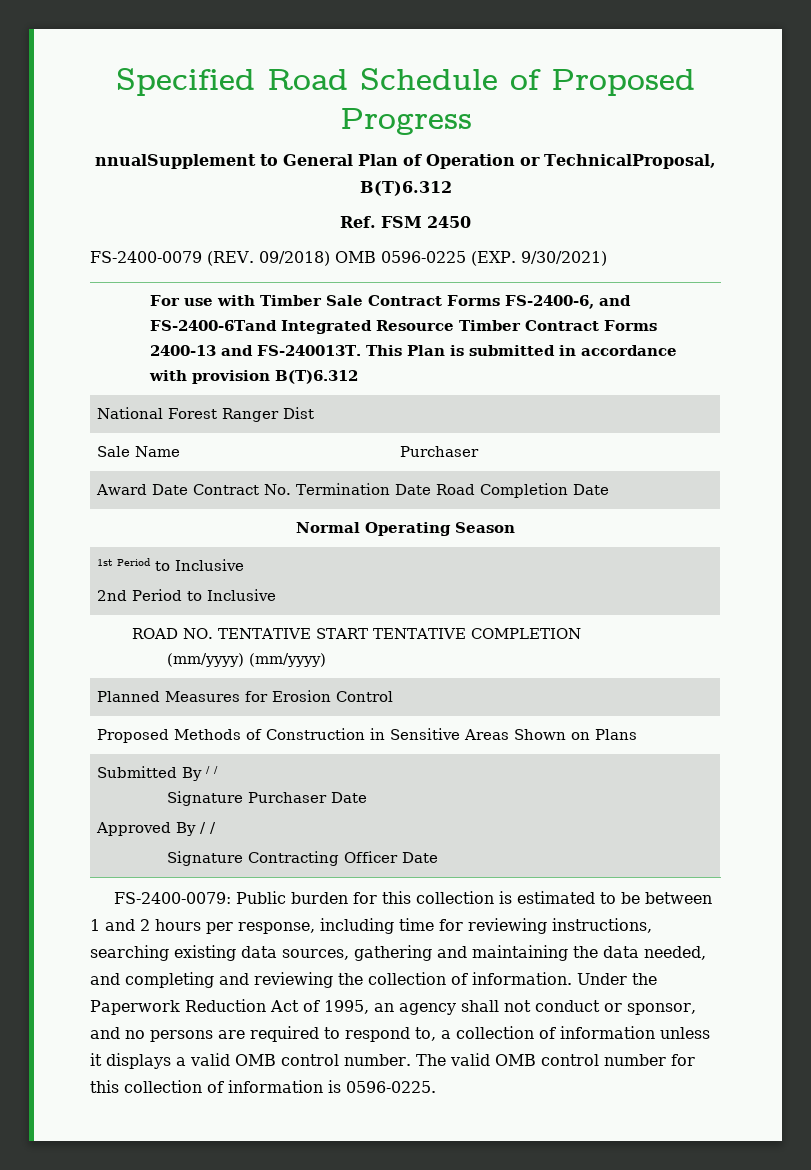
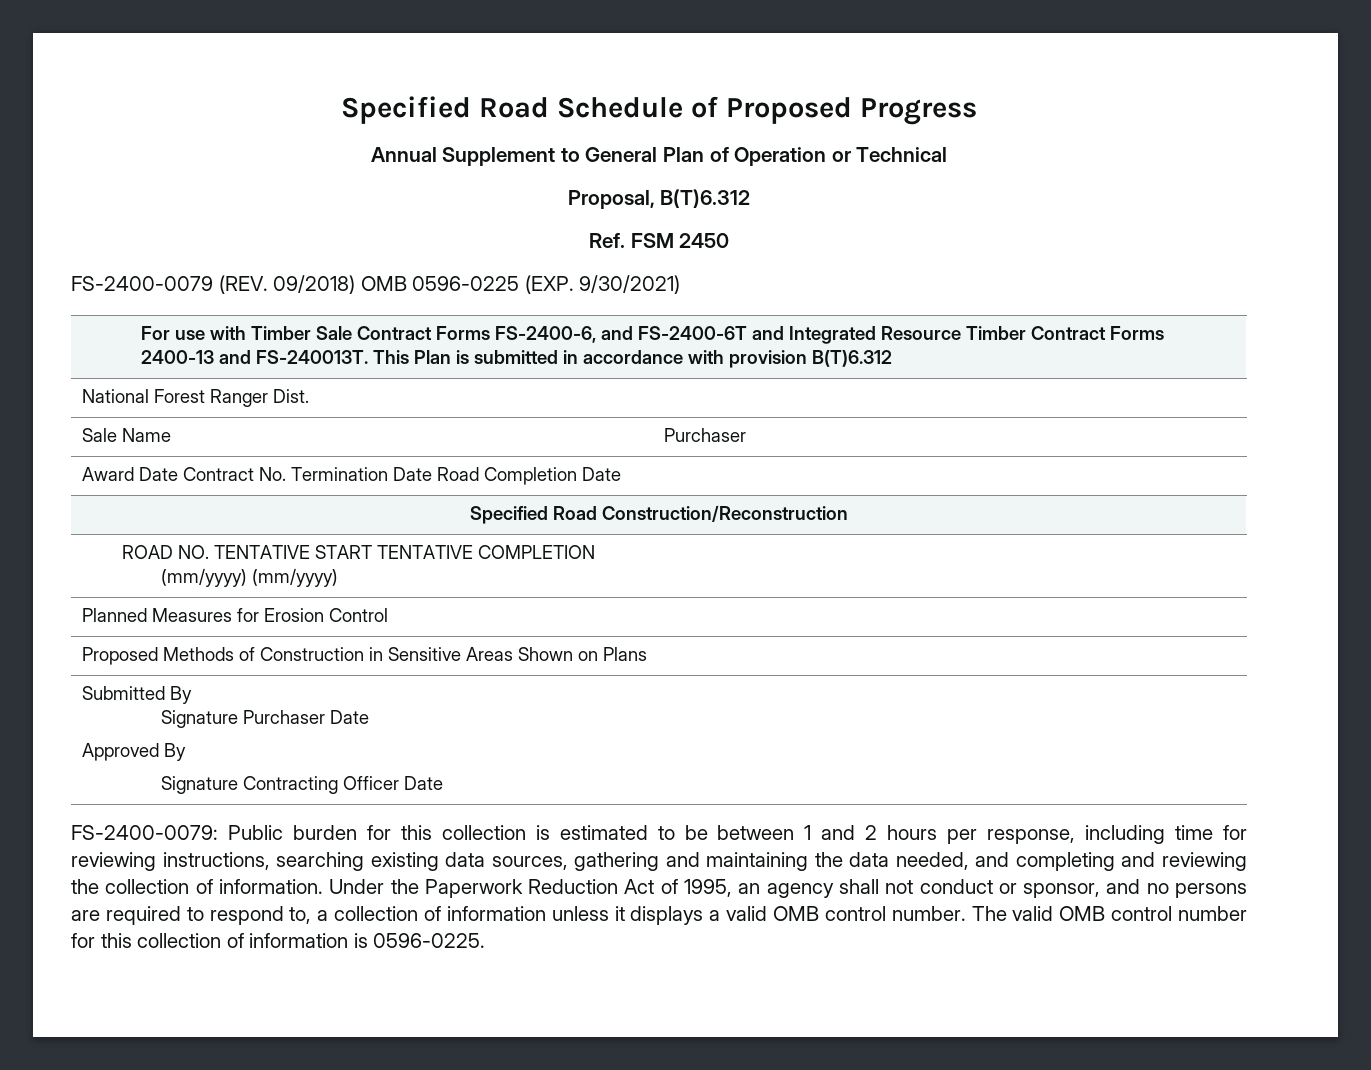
[95,154,257,169] nnualSupplement -> [370,147,556,166] Annual Supplement
[544,154,717,169] TechnicalProposal, -> [856,147,948,162] [567,190,655,209] Technical // Proposal,
[149,320,277,331] FS-2400-6Tand -> [638,326,785,340] FS-2400-6T and
[283,407,315,419] Dist -> [273,389,310,403] Dist.
[296,522,515,536] [97,558,245,571] [97,589,277,601] Normal Operating Season // 1st Period to Inclusive // 2nd Period to Inclusive -> [470,505,848,524] Specified Road Construction/Reconstruction
[206,766,219,774] / / -> (193, 695) none
[200,822,217,834] / / -> (187, 752) none

